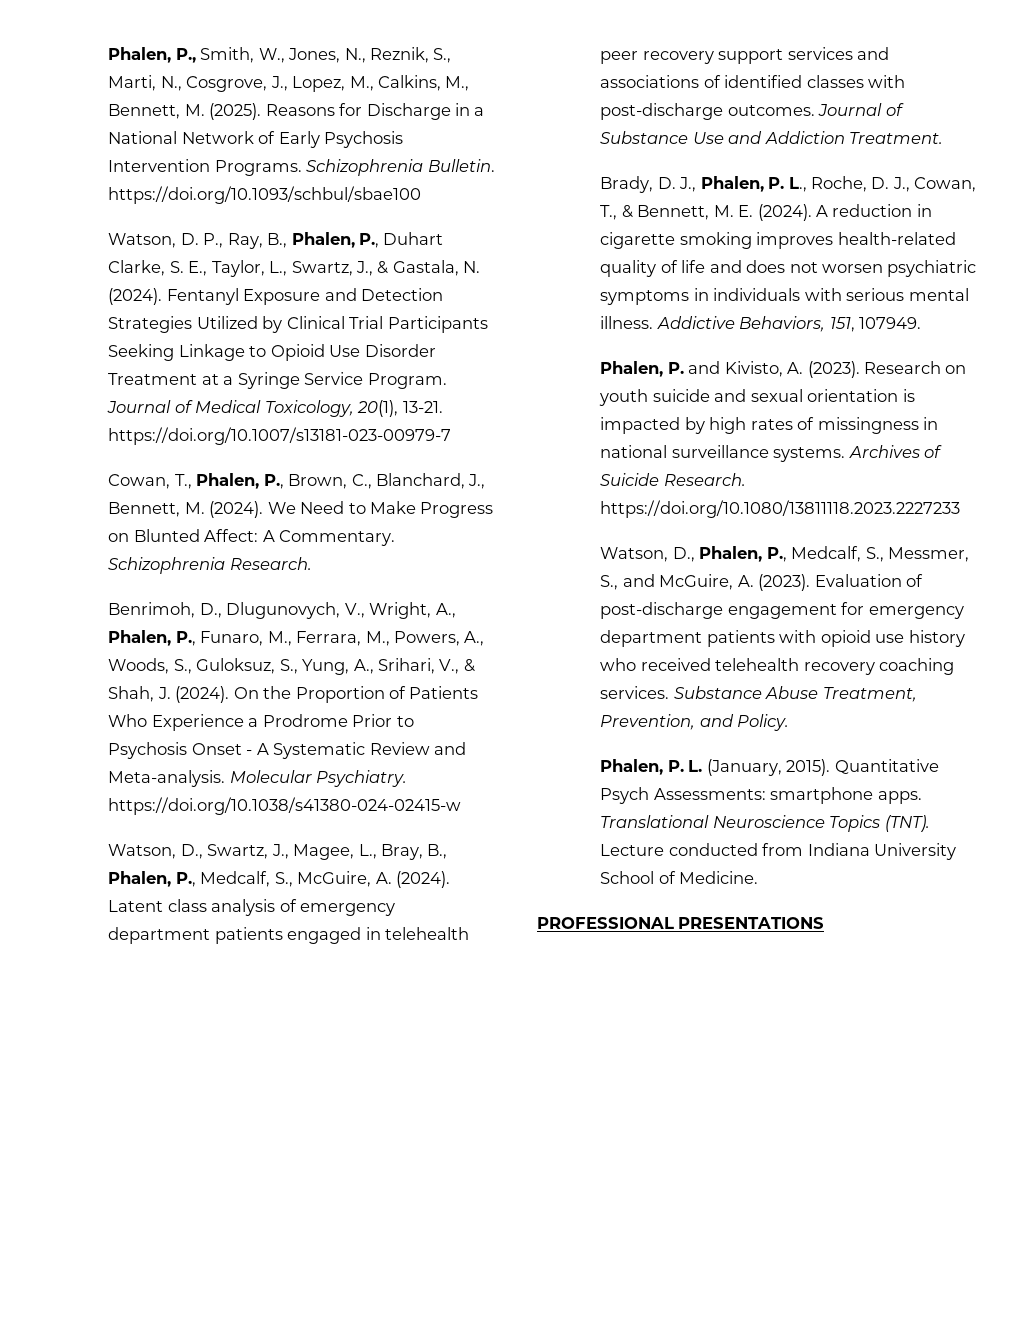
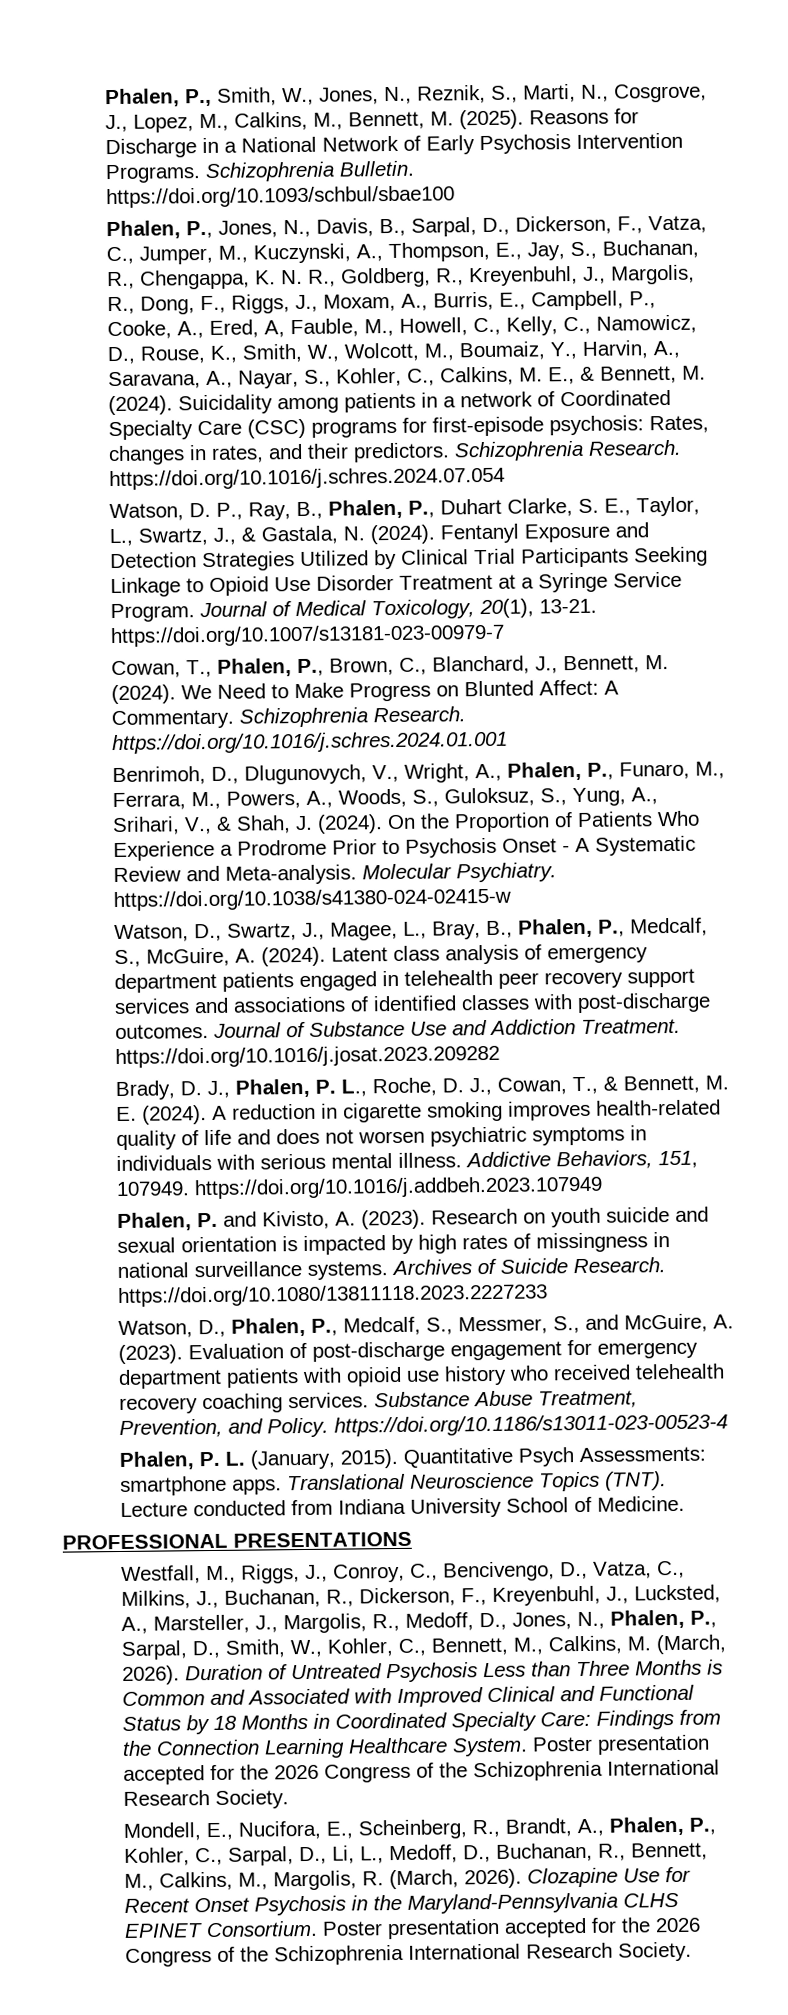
(422, 195) none -> [106,215,708,240] [106,239,700,265] [107,264,696,290] [107,290,657,315] [107,314,698,340] [107,340,681,365] [108,365,707,390] [108,389,672,416] [108,415,710,441] [108,439,683,466] [109,466,506,491] // Phalen, P., Jones, N., Davis, B., Sarpal, D., Dickerson, F., Vatza, C., Jumper, M., Kuczynski, A., Thompson, E., Jay, S., Buchanan, R., Chengappa, K. N. R., Goldberg, R., Kreyenbuhl, J., Margolis, R., Dong, F., Riggs, J., Moxam, A., Burris, E., Campbell, P., Cooke, A., Ered, A, Fauble, M., Howell, C., Kelly, C., Namowicz, D., Rouse, K., Smith, W., Wolcott, M., Boumaiz, Y., Harvin, A., Saravana, A., Nayar, S., Kohler, C., Calkins, M. E., & Bennett, M. (2024). Suicidality among patients in a network of Coordinated Specialty Care (CSC) programs for first-episode psychosis: Rates, changes in rates, and their predictors. Schizophrenia Research. https://doi.org/10.1016/j.schres.2024.07.054
(312, 563) none -> [112,730,509,755] https://doi.org/10.1016/j.schres.2024.01.001
(944, 138) none -> [115,1044,501,1069] https://doi.org/10.1016/j.josat.2023.209282
(922, 323) none -> [194,1175,604,1200] https://doi.org/10.1016/j.addbeh.2023.107949
(790, 722) none -> [334,1413,729,1437] https://doi.org/10.1186/s13011-023-00523-4
(825, 923) none -> [121,1560,686,1584] [121,1584,722,1609] [121,1609,718,1634] [121,1634,728,1660] [122,1659,724,1685] [122,1684,696,1708] [122,1709,722,1735] [122,1734,711,1759] [123,1759,721,1785] [123,1789,290,1809] [123,1816,717,1841] [124,1842,709,1866] [124,1866,692,1891] [124,1892,680,1916] [124,1917,702,1940] [125,1941,693,1967] // Westfall, M., Riggs, J., Conroy, C., Bencivengo, D., Vatza, C., Milkins, J., Buchanan, R., Dickerson, F., Kreyenbuhl, J., Lucksted, A., Marsteller, J., Margolis, R., Medoff, D., Jones, N., Phalen, P., Sarpal, D., Smith, W., Kohler, C., Bennett, M., Calkins, M. (March, 2026). Duration of Untreated Psychosis Less than Three Months is Common and Associated with Improved Clinical and Functional Status by 18 Months in Coordinated Specialty Care: Findings from the Connection Learning Healthcare System. Poster presentation accepted for the 2026 Congress of the Schizophrenia International Research Society. // Mondell, E., Nucifora, E., Scheinberg, R., Brandt, A., Phalen, P., Kohler, C., Sarpal, D., Li, L., Medoff, D., Buchanan, R., Bennett, M., Calkins, M., Margolis, R. (March, 2026). Clozapine Use for Recent Onset Psychosis in the Maryland-Pennsylvania CLHS EPINET Consortium. Poster presentation accepted for the 2026 Congress of the Schizophrenia International Research Society.

